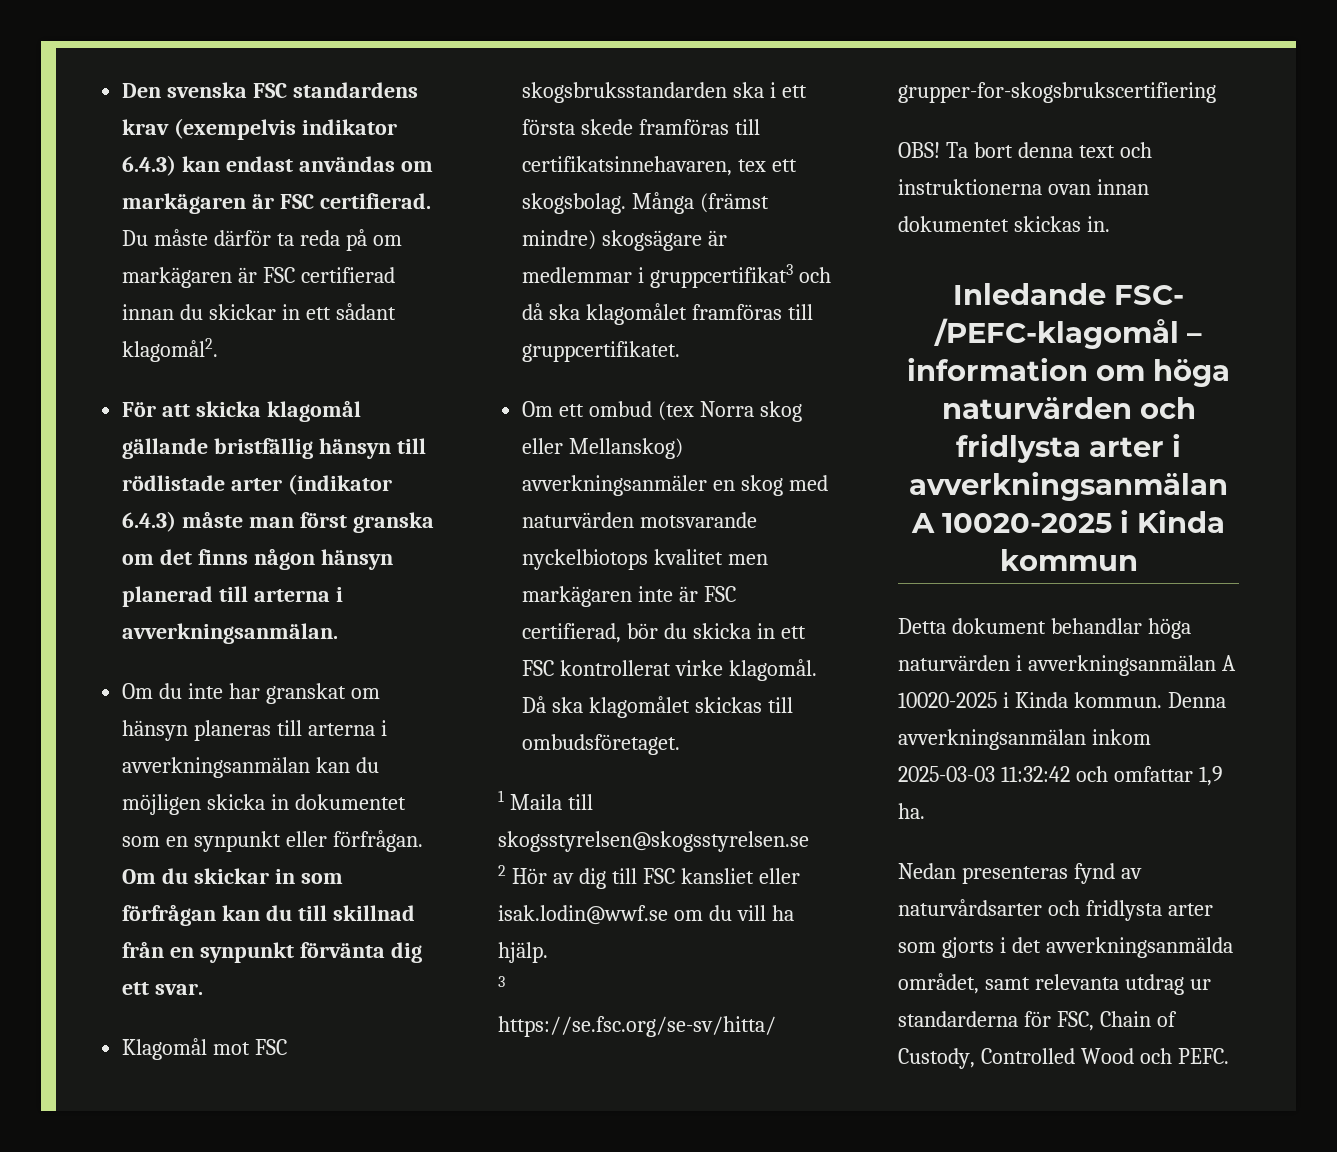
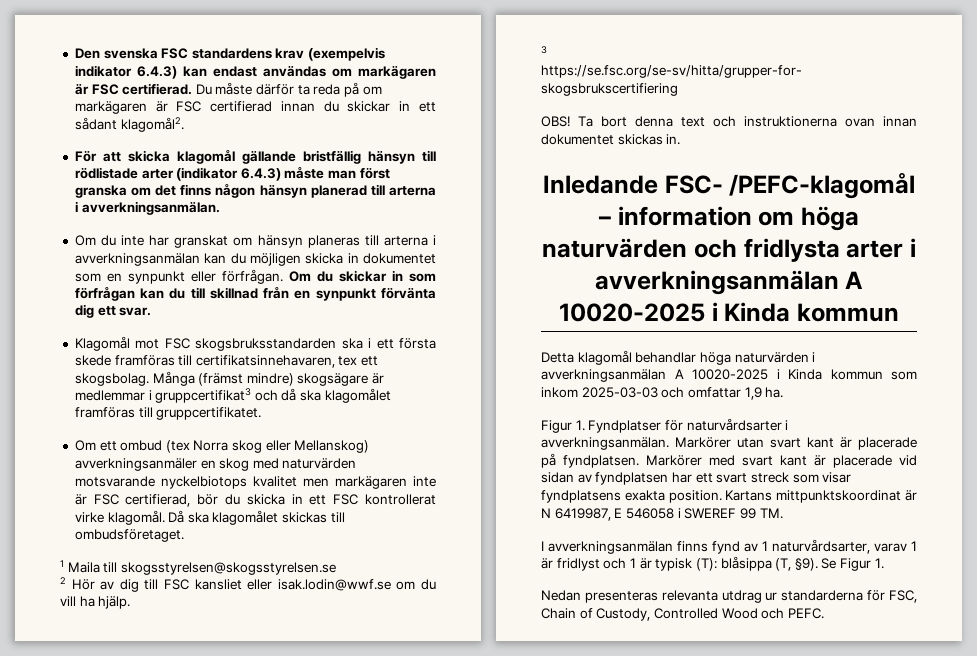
[951,618,1046,634] dokument -> [577,350,632,365] klagomål
[1073,692,1226,708] [898,729,1086,750] kommun. Denna avverkningsanmälan -> [830,369,917,380] kommun som
[1000,766,1070,782] 11:32:42 -> (658, 392) none
[898,863,1142,884] [898,899,1213,921] [898,937,1233,958] [898,973,1030,994] Nedan presenteras fynd av naturvårdsarter och fridlysta arter som gjorts i det avverkningsanmälda området, samt -> [541,418,789,433] [541,437,917,450] [541,453,917,468] [541,472,852,485] [541,490,917,503] [541,508,783,521] [541,539,917,554] [541,556,884,571] [541,590,658,603] Figur 1. Fyndplatser för naturvårdsarter i avverkningsanmälan. Markörer utan svart kant är placerade på fyndplatsen. Markörer med svart kant är placerade vid sidan av fyndplatsen har ett svart streck som visar fyndplatsens exakta position. Kartans mittpunktskoordinat är N 6419987, E 546058 i SWEREF 99 TM. // I avverkningsanmälan finns fynd av 1 naturvårdsarter, varav 1 är fridlyst och 1 är typisk (T): blåsippa (T, §9). Se Figur 1. // Nedan presenteras

